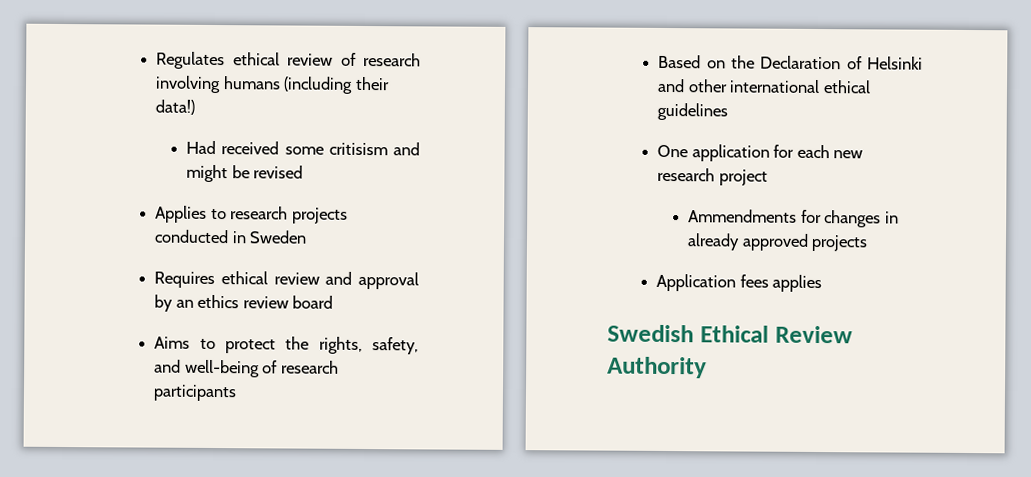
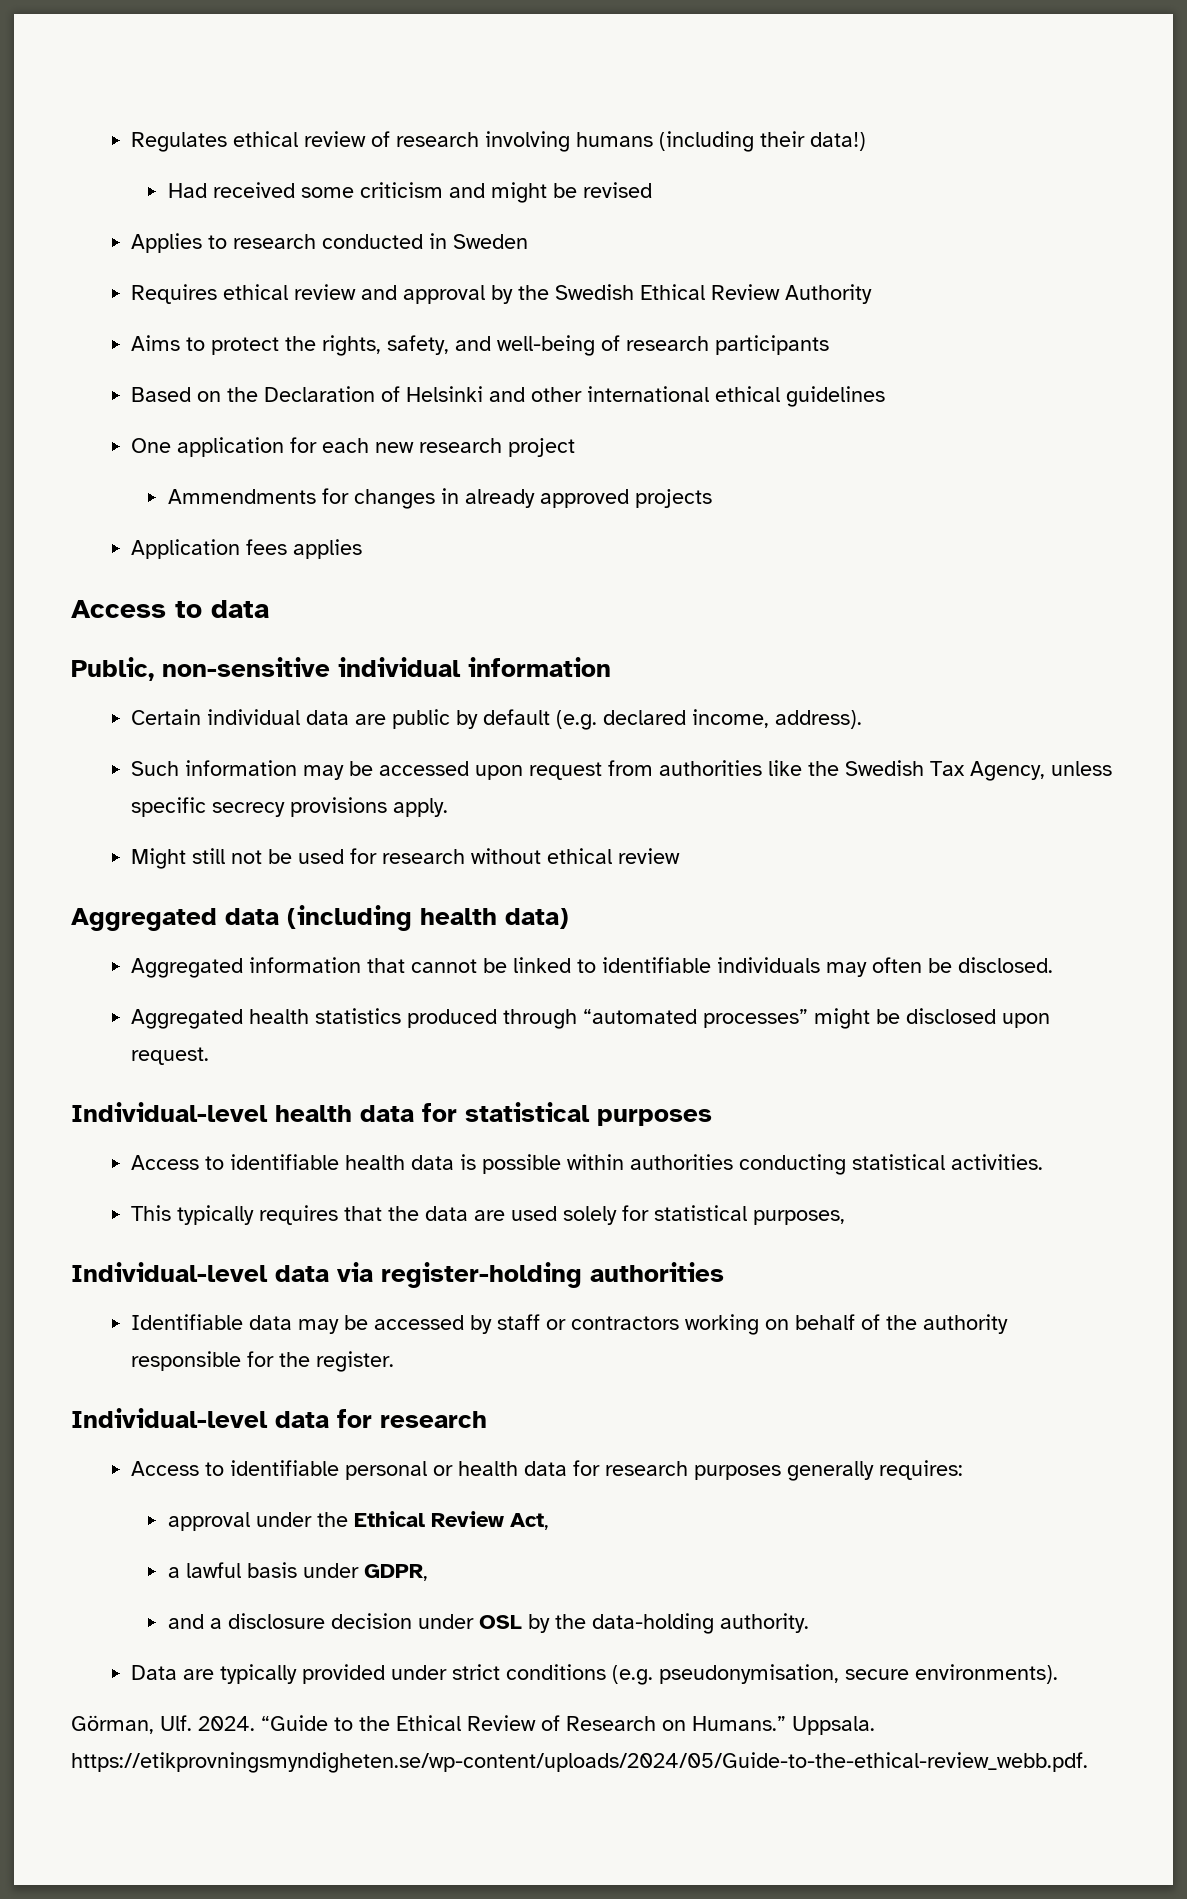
[328,142,388,156] critisism -> [359,182,443,198] criticism
[291,207,348,224] projects -> (317, 241) none
[175,294,333,309] an ethics review board -> [518,284,873,304] the Swedish Ethical Review Authority
[607,324,853,344] [607,356,707,379] Swedish Ethical Review Authority -> [71,600,269,618] [71,657,611,681] [131,709,863,730] [131,760,1113,781] [131,797,449,817] [131,848,681,869] [71,905,569,931] [131,957,1054,978] [131,1008,1051,1029] [131,1047,210,1065] [71,1102,712,1126] [131,1154,1044,1175] [131,1205,846,1225] [71,1262,724,1288] [131,1314,1009,1335] [131,1351,395,1372] [71,1408,487,1428] [131,1460,964,1481] [167,1511,549,1531] [167,1562,428,1581] [167,1613,809,1634] [131,1664,1059,1685] [71,1715,875,1735] [71,1752,1088,1773] Access to data // Public, non-sensitive individual information // Certain individual data are public by default (e.g. declared income, address). // Such information may be accessed upon request from authorities like the Swedish Tax Agency, unless specific secrecy provisions apply. // Might still not be used for research without ethical review // Aggregated data (including health data) // Aggregated information that cannot be linked to identifiable individuals may often be disclosed. // Aggregated health statistics produced through “automated processes” might be disclosed upon request. // Individual-level health data for statistical purposes // Access to identifiable health data is possible within authorities conducting statistical activities. // This typically requires that the data are used solely for statistical purposes, // Individual-level data via register-holding authorities // Identifiable data may be accessed by staff or contractors working on behalf of the authority responsible for the register. // Individual-level data for research // Access to identifiable personal or health data for research purposes generally requires: // approval under the Ethical Review Act, // a lawful basis under GDPR, // and a disclosure decision under OSL by the data-holding authority. // Data are typically provided under strict conditions (e.g. pseudonymisation, secure environments). // Görman, Ulf. 2024. “Guide to the Ethical Review of Research on Humans.” Uppsala. https://etikprovningsmyndigheten.se/wp-content/uploads/2024/05/Guide-to-the-ethical-review_webb.pdf.

